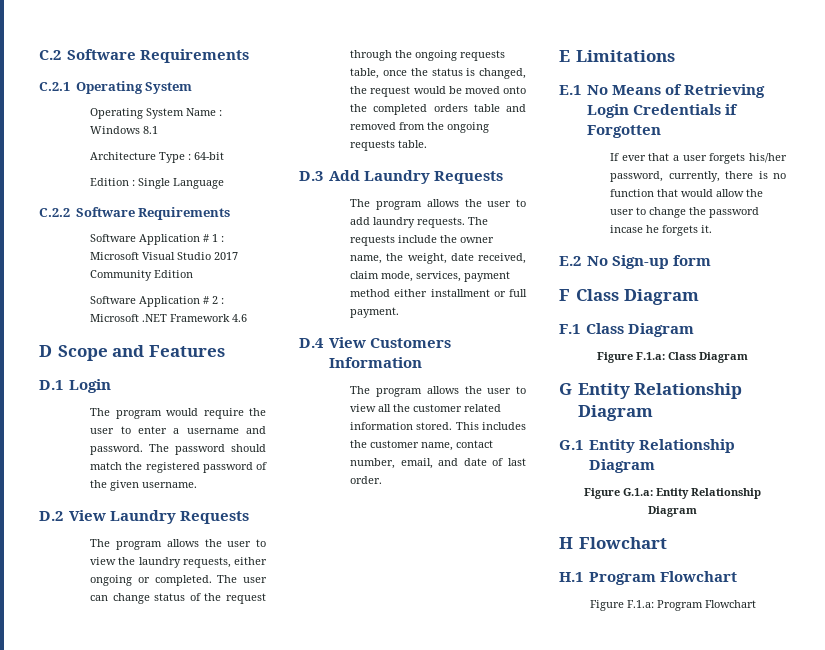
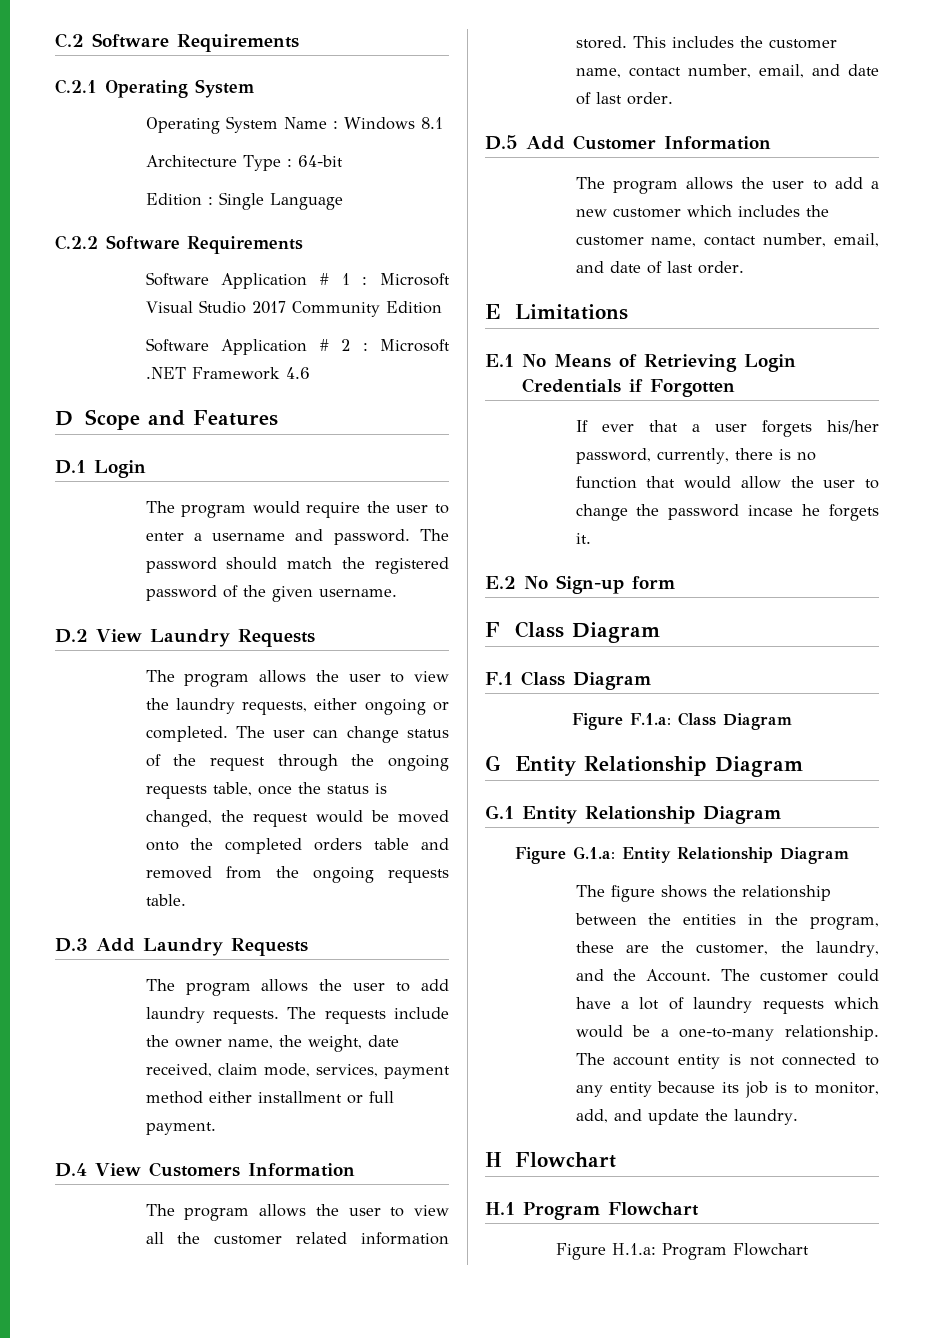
(383, 480) none -> [485,135,772,150] [575,177,879,194] [575,205,829,218] [575,233,879,247] [575,261,744,274] // D.5 Add Customer Information // The program allows the user to add a new customer which includes the customer name, contact number, email, and date of last order.
(697, 511) none -> [575,885,831,902] [574,913,879,930] [575,941,880,957] [575,969,879,982] [575,997,879,1014] [575,1025,879,1041] [575,1053,879,1069] [575,1081,879,1098] [575,1109,798,1125] // The figure shows the relationship between the entities in the program, these are the customer, the laundry, and the Account. The customer could have a lot of laundry requests which would be a one-to-many relationship. The account entity is not connected to any entity because its job is to monitor, add, and update the laundry.
[626,600,654,608] F.1.a: -> [612,1243,656,1255] H.1.a:

